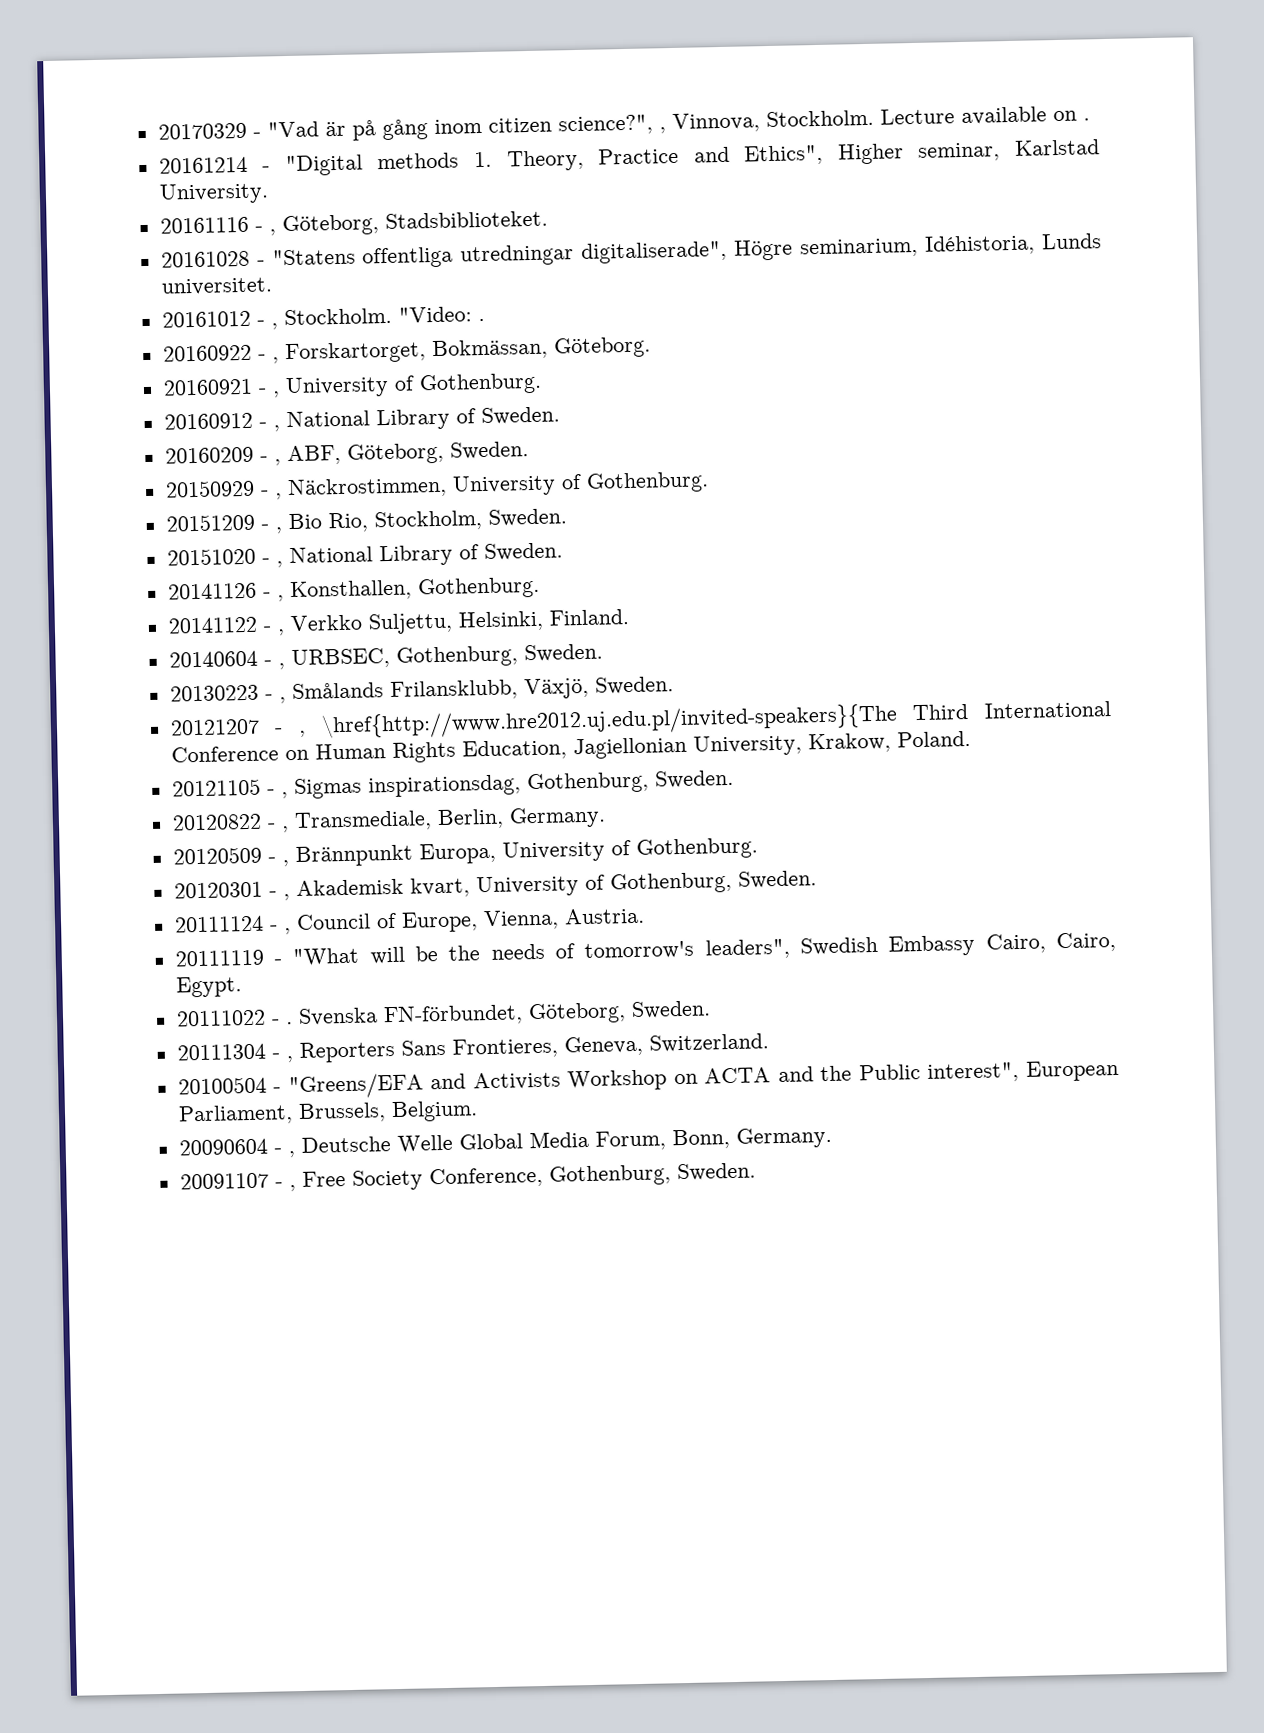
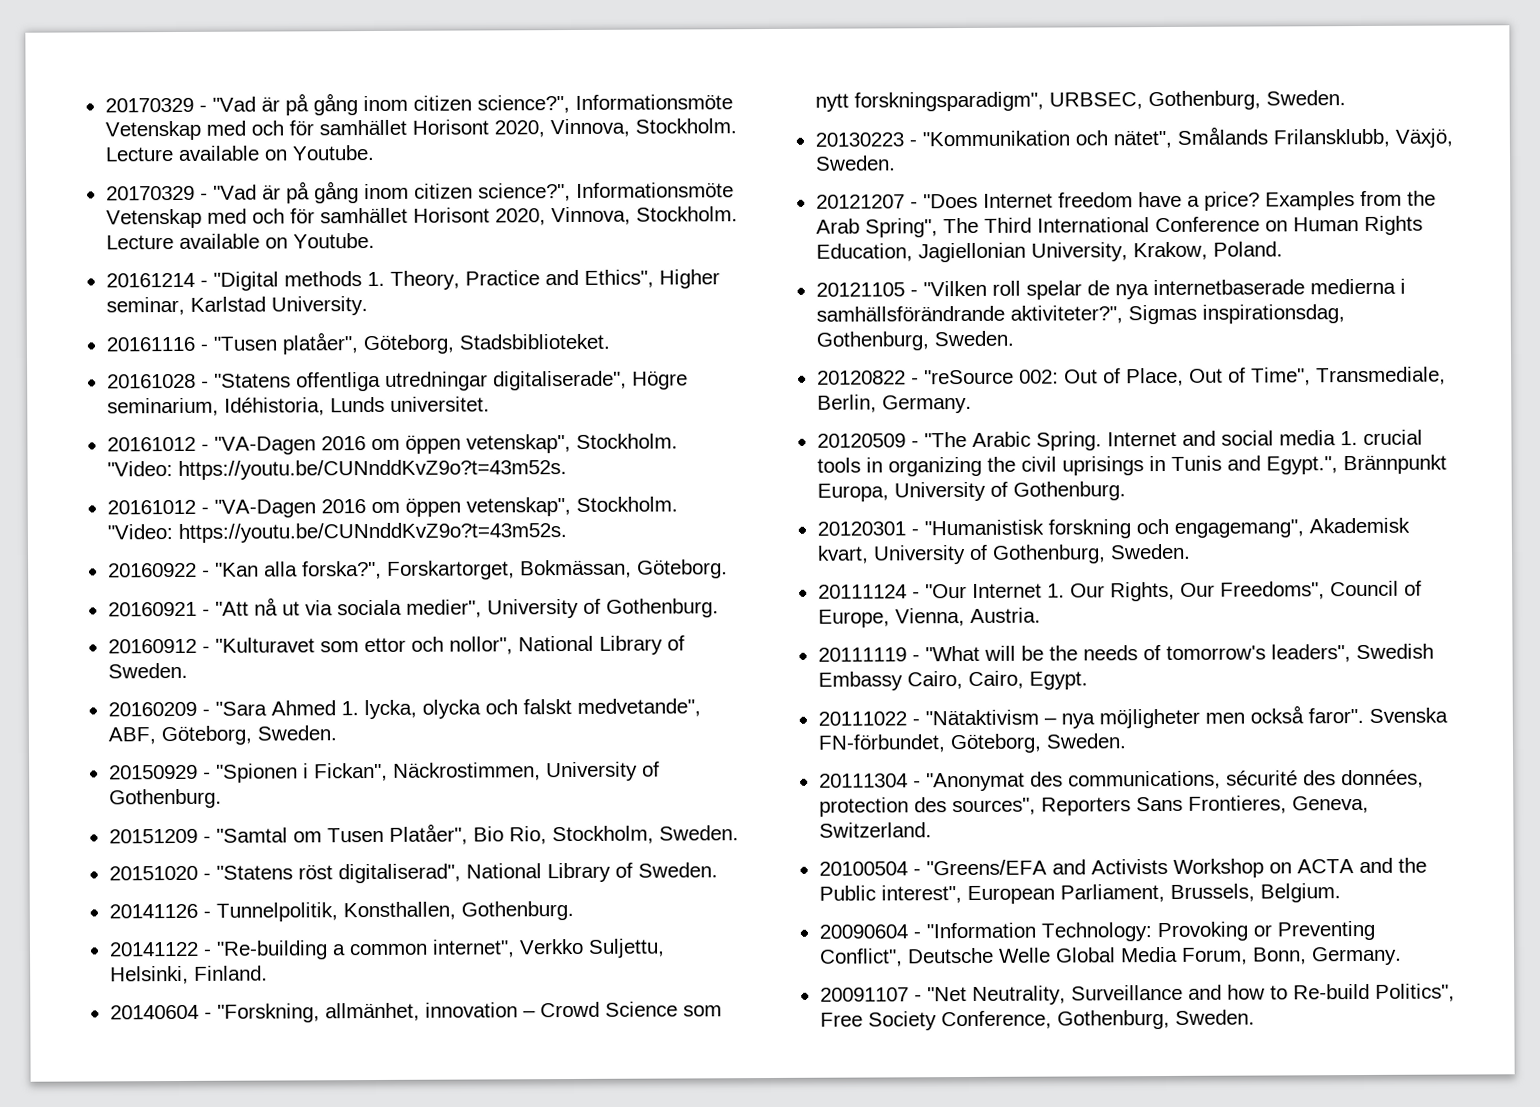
[157,106,1090,141] 20170329 - "Vad är på gång inom citizen science?", , Vinnova, Stockholm. Lecture available on . -> [104,93,733,116] [104,118,737,141] [104,144,375,162] [105,181,734,204] [105,206,738,229] [105,232,375,250] 20170329 - "Vad är på gång inom citizen science?", Informationsmöte Vetenskap med och för samhället Horisont 2020, Vinnova, Stockholm. Lecture available on Youtube. // 20170329 - "Vad är på gång inom citizen science?", Informationsmöte Vetenskap med och för samhället Horisont 2020, Vinnova, Stockholm. Lecture available on Youtube.
[268,229,276,236] , -> [212,332,358,355] "Tusen platåer",
[270,306,485,330] , Stockholm. "Video: . -> [213,433,678,455] [106,459,567,480] [106,496,678,518] [106,522,567,543] "VA-Dagen 2016 om öppen vetenskap", Stockholm. "Video: https://youtu.be/CUNnddKvZ9o?t=43m52s. // 20161012 - "VA-Dagen 2016 om öppen vetenskap", Stockholm. "Video: https://youtu.be/CUNnddKvZ9o?t=43m52s.
[271,357,279,364] , -> [214,560,382,580] "Kan alla forska?",
[272,391,280,398] , -> [214,597,482,618] "Att nå ut via sociala medier",
[272,425,280,432] , -> [214,636,513,655] "Kulturavet som ettor och nollor",
[273,459,281,466] , -> [214,698,701,720] "Sara Ahmed 1. lycka, olycka och falskt medvetande",
[274,493,282,500] , -> [215,762,388,783] "Spionen i Fickan",
[274,527,283,534] , -> [215,823,468,845] "Samtal om Tusen Platåer",
[275,561,283,568] , -> [215,863,461,884] "Statens röst digitaliserad",
[276,595,284,602] , -> [215,902,338,922] Tunnelpolitik,
[276,629,285,636] , -> [215,939,515,960] "Re-building a common internet",
[277,663,285,670] , -> [216,1001,722,1023] [814,91,1044,112] "Forskning, allmänhet, innovation – Crowd Science som nytt forskningsparadigm",
[278,697,286,704] , -> [921,129,1172,149] "Kommunikation och nätet",
[298,703,898,740] , \href{http://www.hre2012.uj.edu.pl/invited-speakers}{The -> [922,190,1436,211] [815,217,979,238] "Does Internet freedom have a price? Examples from the Arab Spring", The
[280,792,288,799] , -> [922,278,1406,300] [815,305,1123,324] "Vilken roll spelar de nya internetbaserade medierna i samhällsförändrande aktiviteter?",
[281,826,289,833] , -> [923,367,1311,387] "reSource 002: Out of Place, Out of Time",
[281,860,289,867] , -> [923,429,1423,451] [816,455,1338,477] "The Arabic Spring. Internet and social media 1. crucial tools in organizing the civil uprisings in Tunis and Egypt.",
[282,894,290,901] , -> [923,518,1304,539] "Humanistisk forskning och engagemang",
[283,928,291,935] , -> [924,581,1325,602] "Our Internet 1. Our Rights, Our Freedoms",
[285,1022,293,1025] . -> [924,705,1364,729] "Nätaktivism – nya möjligheter men också faror".
[285,1056,293,1063] , -> [925,769,1424,792] [818,797,1036,817] "Anonymat des communications, sécurité des données, protection des sources",
[287,1151,295,1158] , -> [925,920,1375,942] [819,948,903,967] "Information Technology: Provoking or Preventing Conflict",
[288,1185,296,1192] , -> [926,983,1455,1005] "Net Neutrality, Surveillance and how to Re-build Politics",

